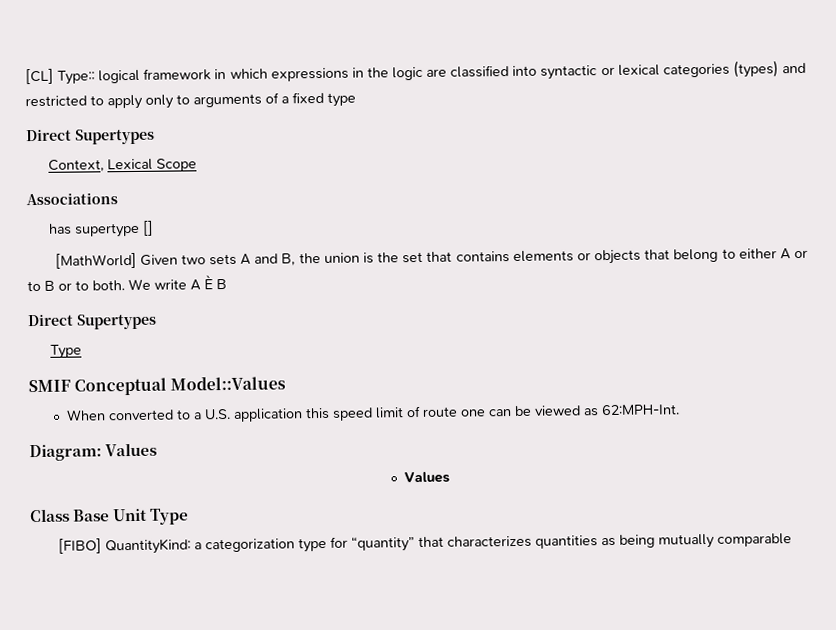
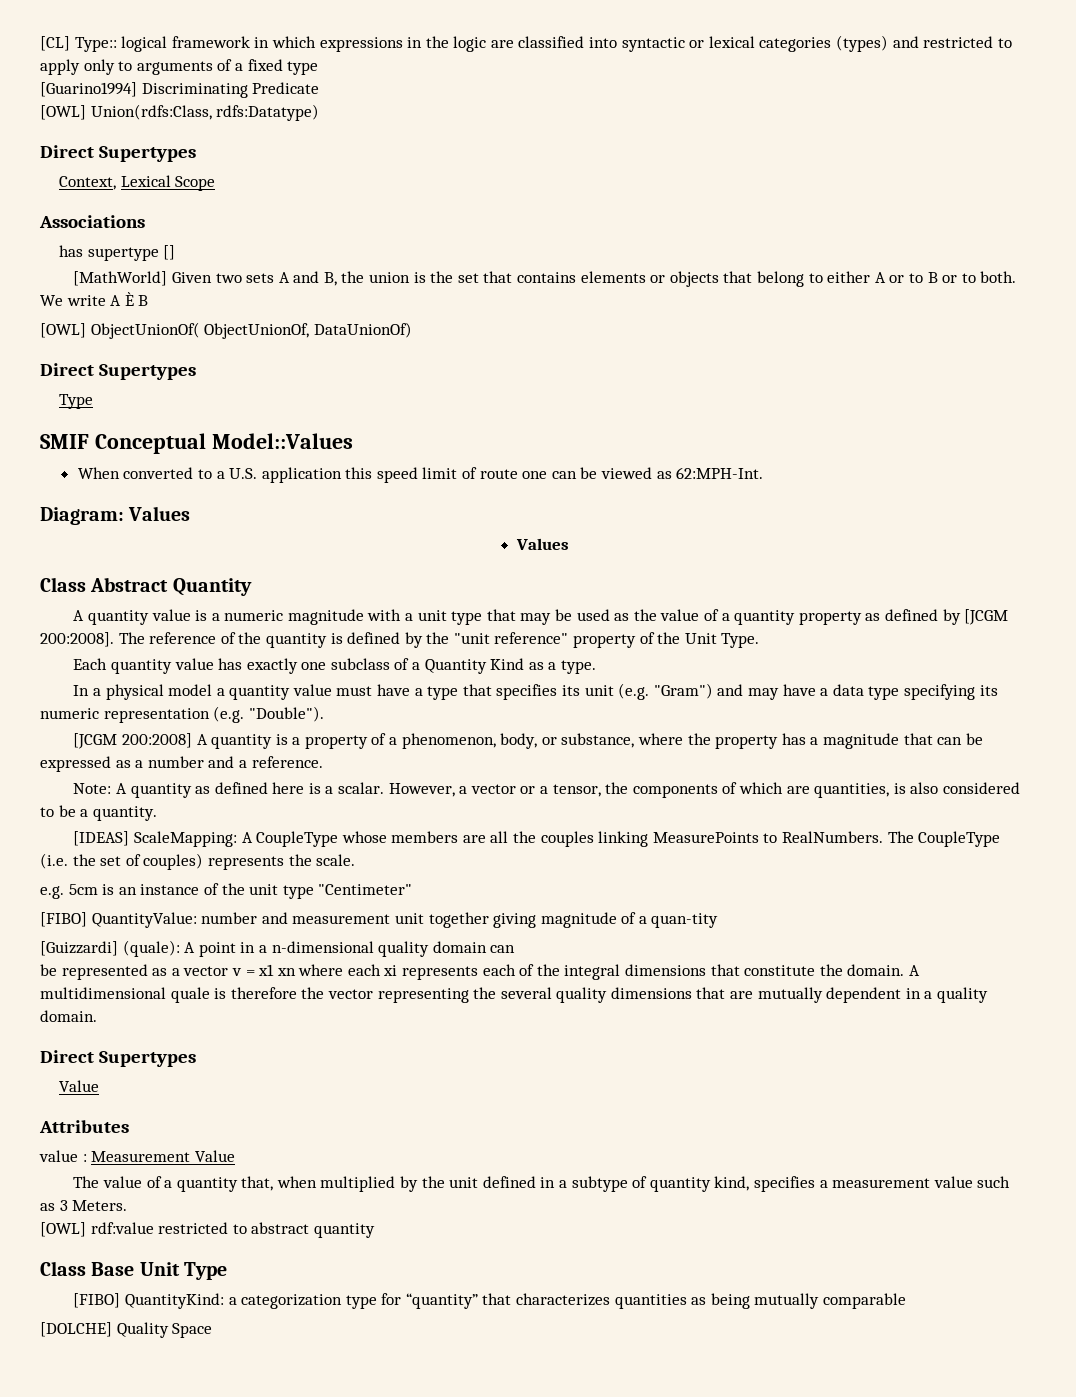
(356, 99) none -> [40,82,320,98] [40,104,320,121] // [Guarino1994] Discriminating Predicate // [OWL] Union(rdfs:Class, rdfs:Datatype)
(227, 284) none -> [40,322,412,339] // [OWL] ObjectUnionOf( ObjectUnionOf, DataUnionOf)
(451, 477) none -> [40,577,252,596] [73,609,1009,625] [40,632,760,648] [73,658,597,674] [73,683,998,700] [40,706,324,723] [73,733,983,749] [40,756,323,772] [73,782,1020,798] [40,805,157,821] [73,831,1001,847] [40,853,356,870] [40,883,413,899] [40,912,719,928] [40,940,516,957] [40,964,920,980] [40,987,989,1003] [40,1010,97,1022] [40,1050,196,1067] [59,1080,100,1092] [39,1120,129,1133] [39,1150,235,1162] [73,1176,1011,1192] [40,1200,128,1211] [40,1222,375,1238] // Class Abstract Quantity // A quantity value is a numeric magnitude with a unit type that may be used as the value of a quantity property as defined by [JCGM 200:2008]. The reference of the quantity is defined by the "unit reference" property of the Unit Type. // Each quantity value has exactly one subclass of a Quantity Kind as a type. // In a physical model a quantity value must have a type that specifies its unit (e.g. "Gram") and may have a data type specifying its numeric representation (e.g. "Double"). // [JCGM 200:2008] A quantity is a property of a phenomenon, body, or substance, where the property has a magnitude that can be expressed as a number and a reference. // Note: A quantity as defined here is a scalar. However, a vector or a tensor, the components of which are quantities, is also considered to be a quantity. // [IDEAS] ScaleMapping: A CoupleType whose members are all the couples linking MeasurePoints to RealNumbers. The CoupleType (i.e. the set of couples) represents the scale. // e.g. 5cm is an instance of the unit type "Centimeter" // [FIBO] QuantityValue: number and measurement unit together giving magnitude of a quan-tity // [Guizzardi] (quale): A point in a n-dimensional quality domain can // be represented as a vector v = x1 xn where each xi represents each of the integral dimensions that constitute the domain. A multidimensional quale is therefore the vector representing the several quality dimensions that are mutually dependent in a quality domain. // Direct Supertypes // Value // Attributes // value : Measurement Value // The value of a quantity that, when multiplied by the unit defined in a subtype of quantity kind, specifies a measurement value such as 3 Meters. // [OWL] rdf:value restricted to abstract quantity
(792, 540) none -> [40,1322,213,1338] // [DOLCHE] Quality Space

